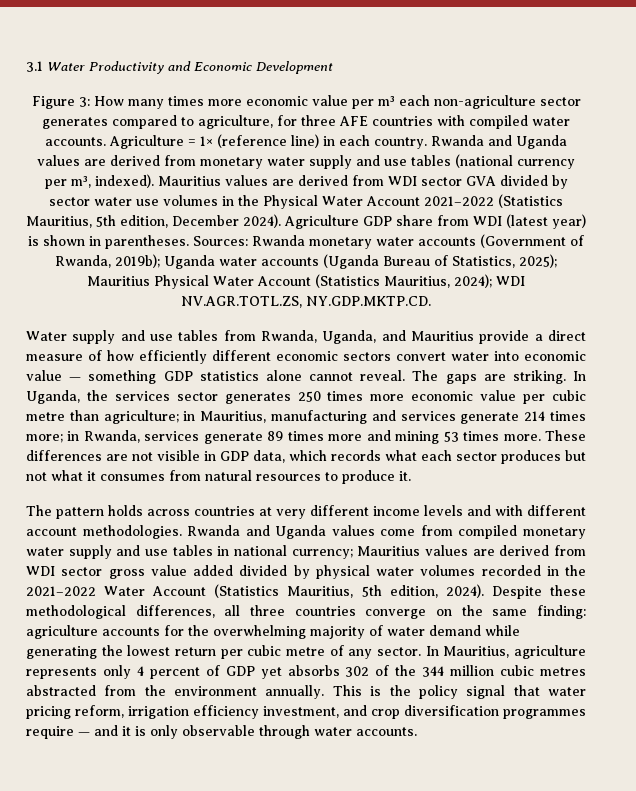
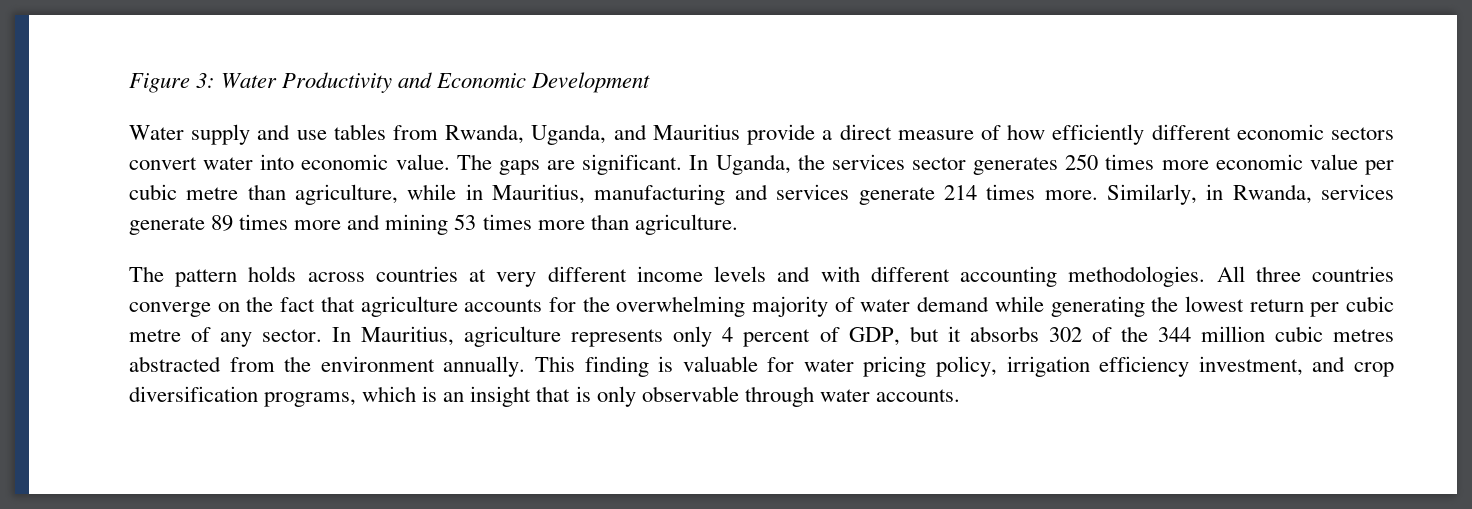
[26,61,43,72] 3.1 -> [129,73,216,93] Figure 3:
[31,95,581,109] [42,115,570,129] [45,134,567,149] [37,154,575,169] [44,174,568,189] [49,194,563,209] [26,214,586,229] [28,234,584,249] [55,254,557,269] [87,274,525,289] [181,296,432,308] // Figure 3: How many times more economic value per m³ each non-agriculture sector generates compared to agriculture, for three AFE countries with compiled water accounts. Agriculture = 1× (reference line) in each country. Rwanda and Uganda values are derived from monetary water supply and use tables (national currency per m³, indexed). Mauritius values are derived from WDI sector GVA divided by sector water use volumes in the Physical Water Account 2021–2022 (Statistics Mauritius, 5th edition, December 2024). Agriculture GDP share from WDI (latest year) is shown in parentheses. Sources: Rwanda monetary water accounts (Government of Rwanda, 2019b); Uganda water accounts (Uganda Bureau of Statistics, 2025); Mauritius Physical Water Account (Statistics Mauritius, 2024); WDI NV.AGR.TOTL.ZS, NY.GDP.MKTP.CD. -> (651, 82) none
[26,370,406,384] value — something GDP statistics alone cannot reveal. -> [395,154,450,170] value.
[512,370,566,384] striking. -> [582,154,683,175] significant.
[103,410,179,424] agriculture; -> [295,184,457,205] agriculture, while
[26,434,63,443] more; -> [1044,184,1197,205] more. Similarly,
[503,430,586,441] [26,450,586,464] [26,470,411,484] more. These differences are not visible in GDP data, which records what each sector produces but not what it consumes from natural resources to produce it. -> [537,214,738,235] more than agriculture.
[26,525,586,539] [26,545,587,559] [26,565,586,579] [26,584,586,599] [26,605,241,619] account methodologies. Rwanda and Uganda values come from compiled monetary water supply and use tables in national currency; Mauritius values are derived from WDI sector gross value added divided by physical water volumes recorded in the 2021–2022 Water Account (Statistics Mauritius, 5th edition, 2024). Despite these methodological differences, all -> [960,266,1245,287] accounting methodologies. All
[492,605,587,619] same finding: -> [280,296,355,312] fact that
[225,666,282,679] GDP yet -> [848,326,961,346] GDP, but it
[370,685,540,699] is the policy signal that -> [584,356,795,377] finding is valuable for
[75,705,124,718] reform, -> [936,356,998,377] policy,
[503,709,586,719] [26,725,131,739] programmes require — and it -> [264,386,571,407] programs, which is an insight that

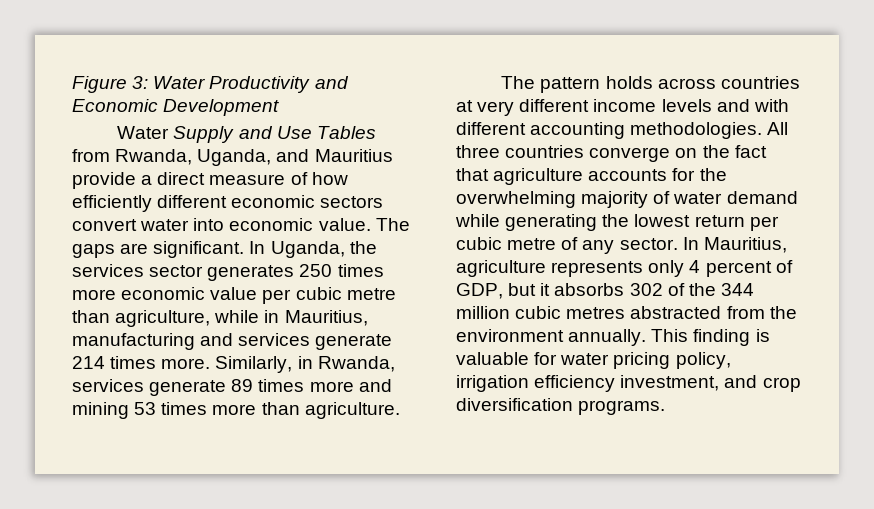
[191,124,386,145] supply and use tables -> [173,126,376,143] Supply and Use Tables
[264,386,960,407] programs, which is an insight that is only observable through water accounts. -> [578,400,666,415] programs.

